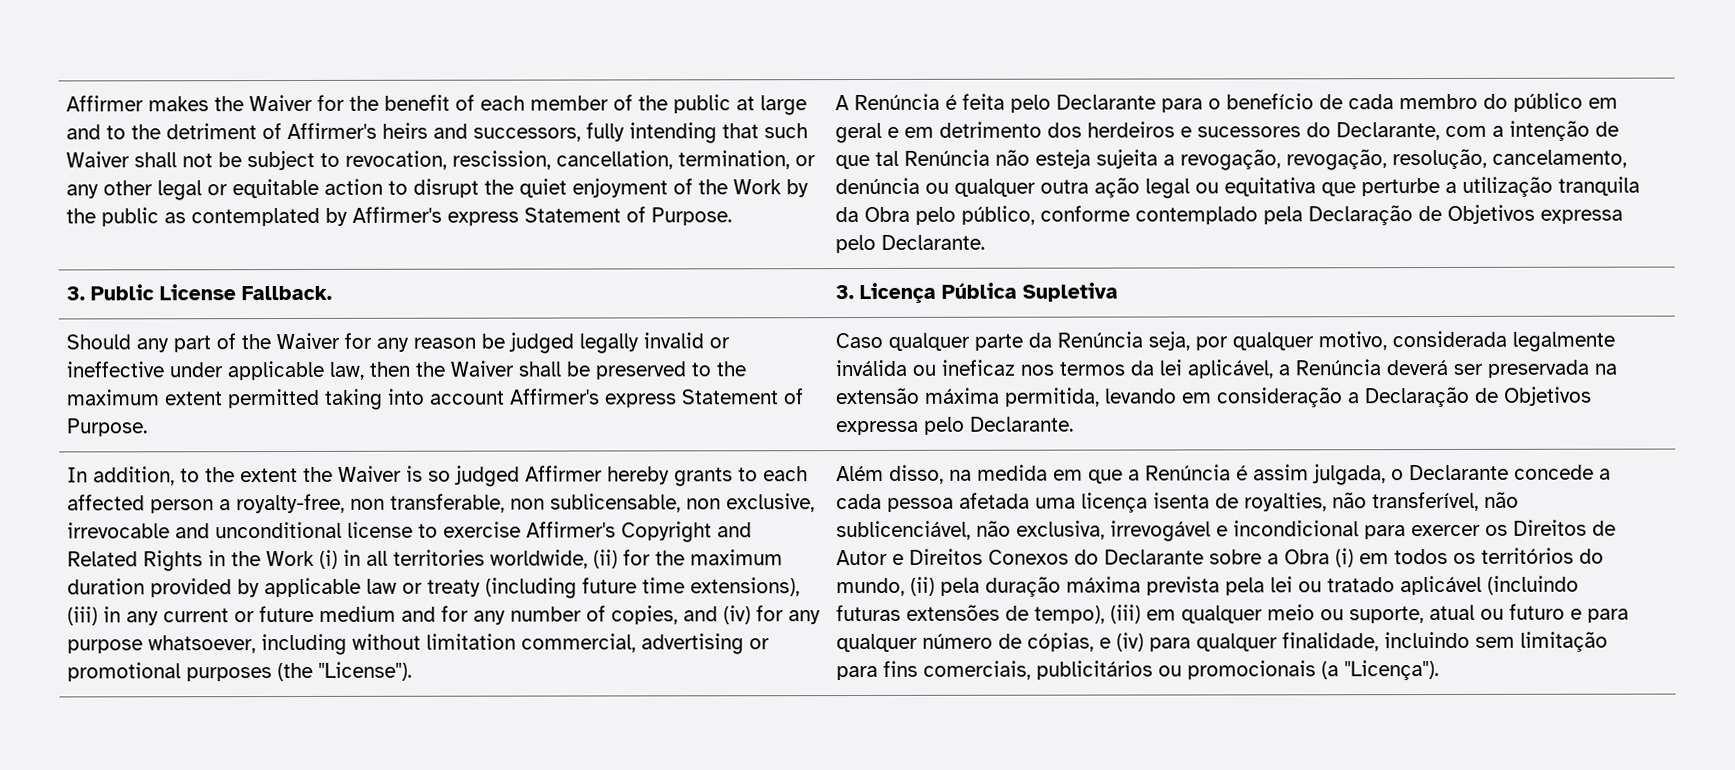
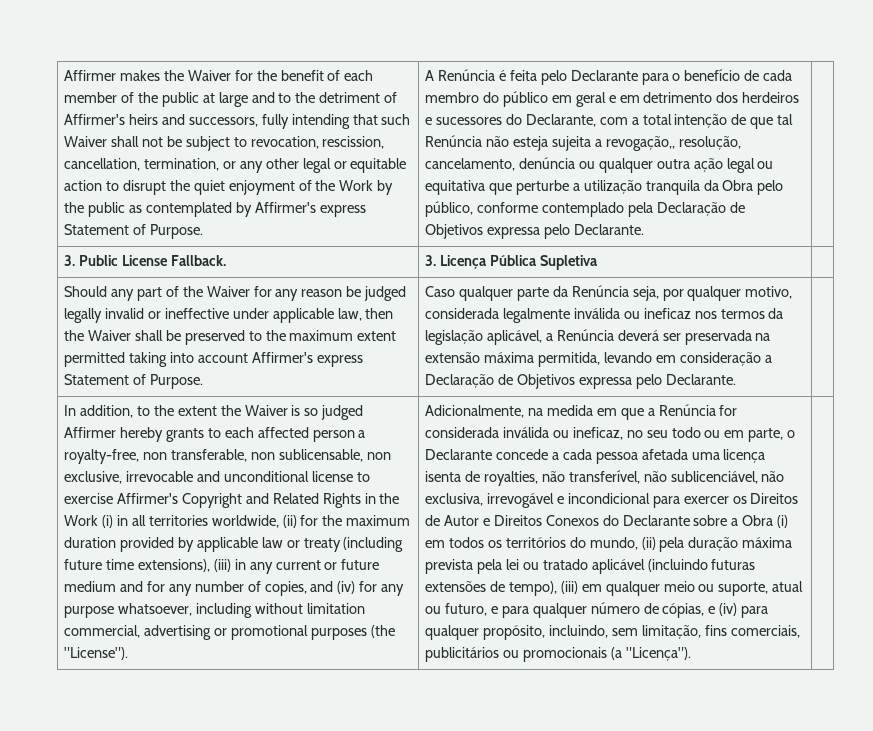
(1505, 131) none -> [642,114,672,125] total
[1180,149,1388,171] revogação, revogação, -> [605,136,675,151] revogação,,
[1159,359,1183,376] lei -> [425,330,484,345] legislação
[836,464,945,484] Além disso, -> [425,405,525,418] Adicionalmente,
[1236,464,1387,486] é assim julgada, -> [719,405,738,416] [425,427,784,442] for considerada inválida ou ineficaz, no seu todo ou em parte,
[1509,603,1566,620] futuro -> [444,603,487,616] futuro,
[1282,631,1609,652] [836,665,879,681] finalidade, incluindo sem limitação para -> [482,625,701,640] propósito, incluindo, sem limitação,

